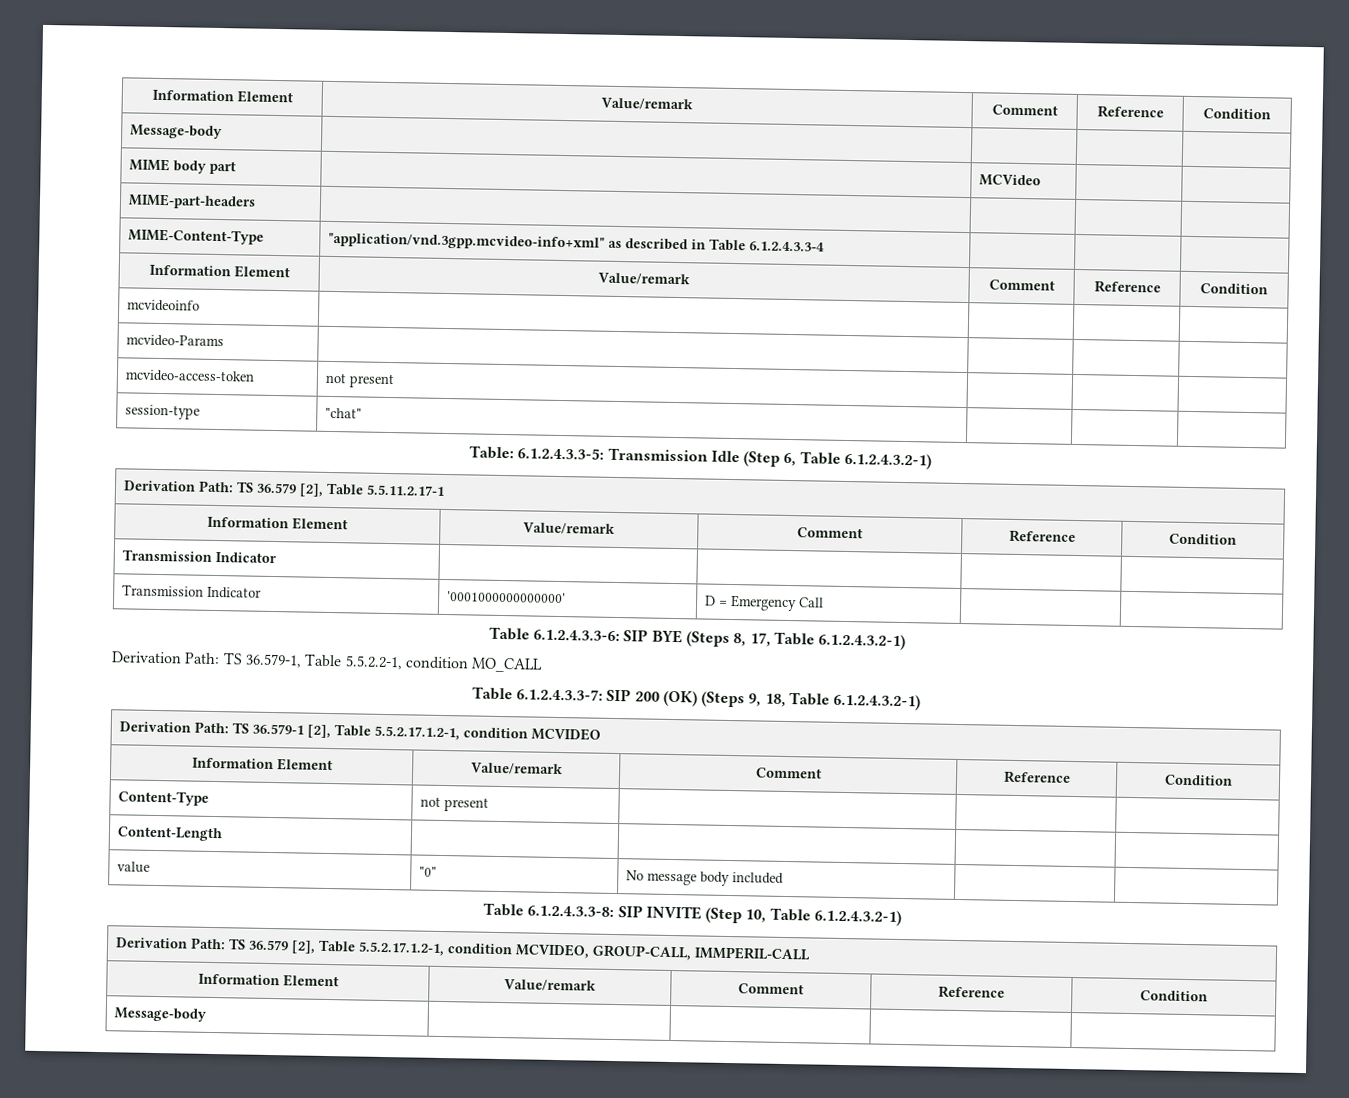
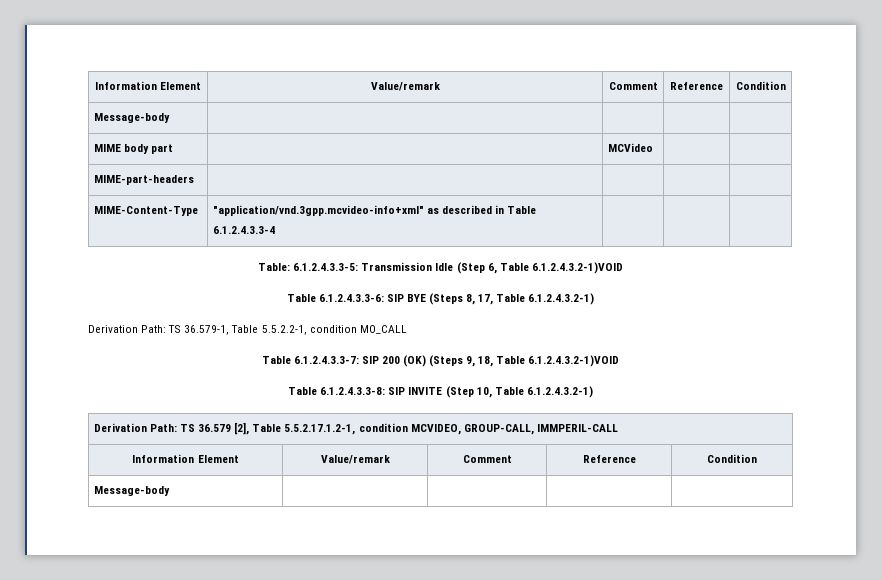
[148,264,290,279] [598,272,690,286] [988,279,1055,291] [1093,280,1161,294] [1200,283,1268,295] [126,299,200,312] [125,334,224,348] [124,369,255,383] [324,372,395,389] [124,404,200,420] [324,407,362,419] // Information Element | Value/remark | Comment | Reference | Condition // mcvideoinfo | | | | // mcvideo-Params | | | | // mcvideo-access-token | not present | | | // session-type | "chat" | | | -> (275, 230) none
[844,452,933,470] [122,480,445,497] [207,516,348,531] [523,522,615,535] [797,527,863,539] [1008,529,1076,543] [1169,533,1237,545] [121,549,277,564] [121,584,262,599] [446,591,566,604] [704,594,824,612] 6.1.2.4.3.2-1) // Derivation Path: TS 36.579 [2], Table 5.5.11.2.17-1 // Information Element | Value/remark | Comment | Reference | Condition // Transmission Indicator | | | | // Transmission Indicator | '0001000000000000' | D = Emergency Call | | -> [531,262,623,274] 6.1.2.4.3.2-1)VOID
[833,693,922,711] [118,721,601,741] [191,757,333,772] [470,762,563,776] [755,767,822,779] [1002,770,1071,784] [1163,774,1233,786] [117,790,209,806] [419,796,489,812] [116,826,223,842] [116,861,150,873] [418,866,437,877] [625,870,784,887] 6.1.2.4.3.2-1) // Derivation Path: TS 36.579-1 [2], Table 5.5.2.17.1.2-1, condition MCVIDEO // Information Element | Value/remark | Comment | Reference | Condition // Content-Type | not present | | | // Content-Length | | | | // value | "0" | No message body included | | -> [528,355,620,367] 6.1.2.4.3.2-1)VOID

